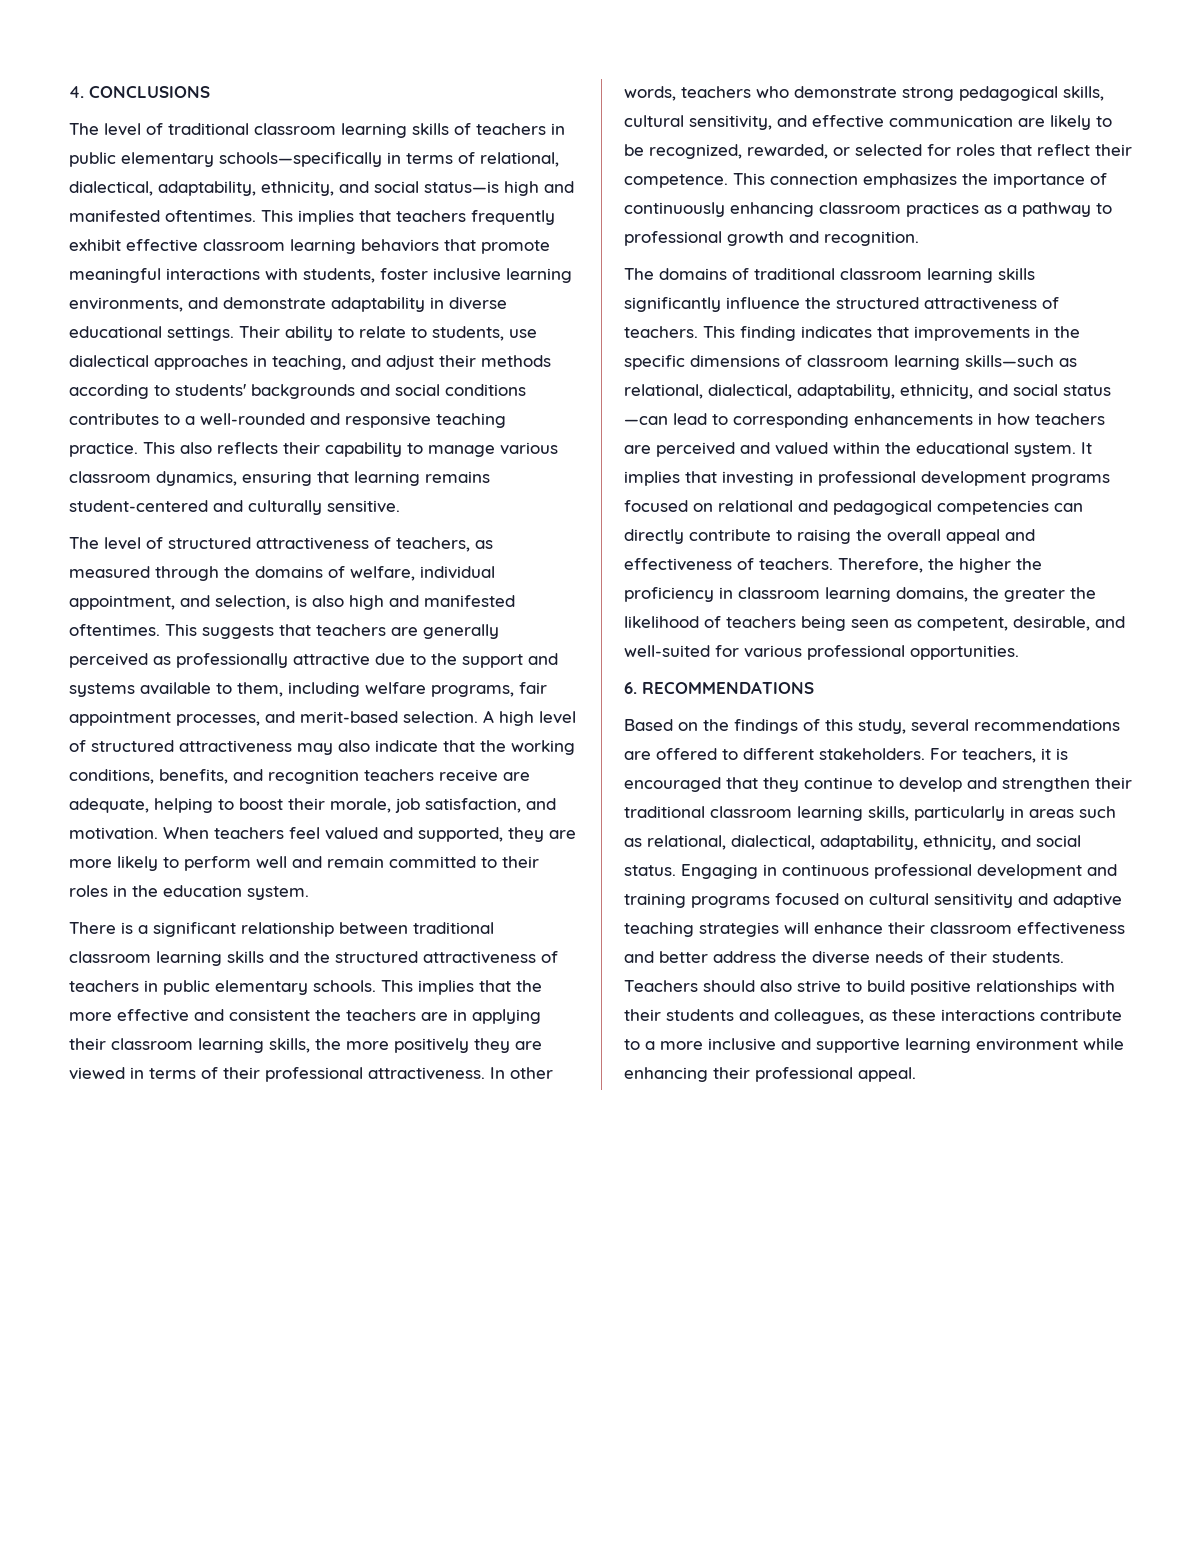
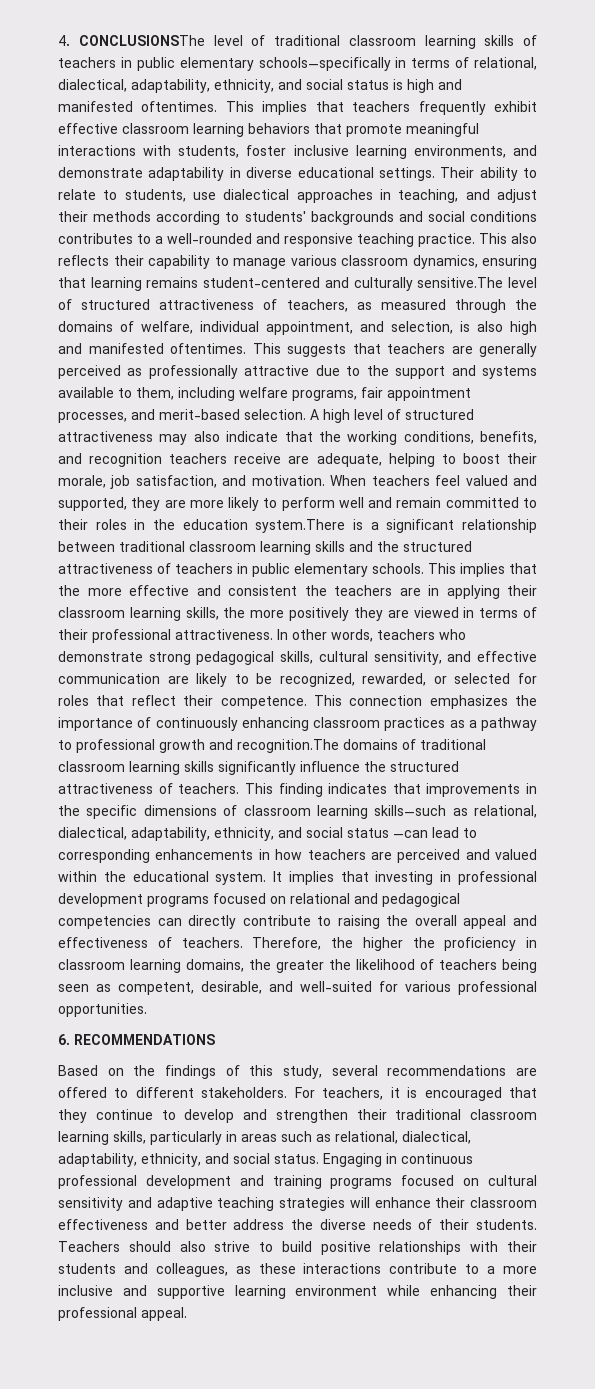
[89,86,210,98] [69,123,99,135] CONCLUSIONS // The -> [78,35,205,46] CONCLUSIONSThe
[424,181,499,193] status—is -> [347,79,403,90] status is
[327,500,400,513] [69,537,99,549] sensitive. // The -> [417,277,504,288] sensitive.The
[247,886,309,900] [69,922,116,934] system. // There -> [255,519,346,533] system.There
[824,231,919,246] [624,268,654,280] recognition. // The -> [237,739,339,753] recognition.The

